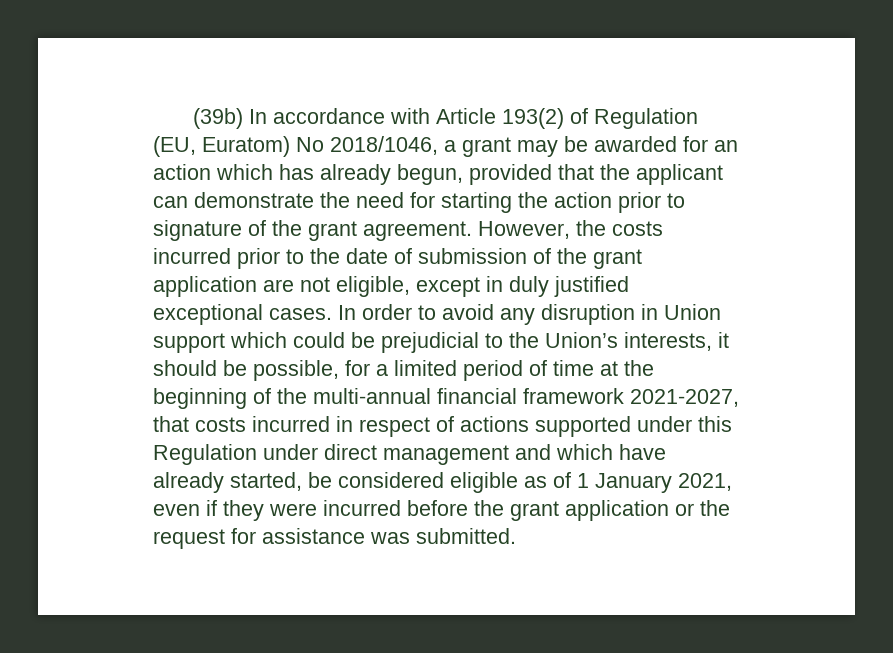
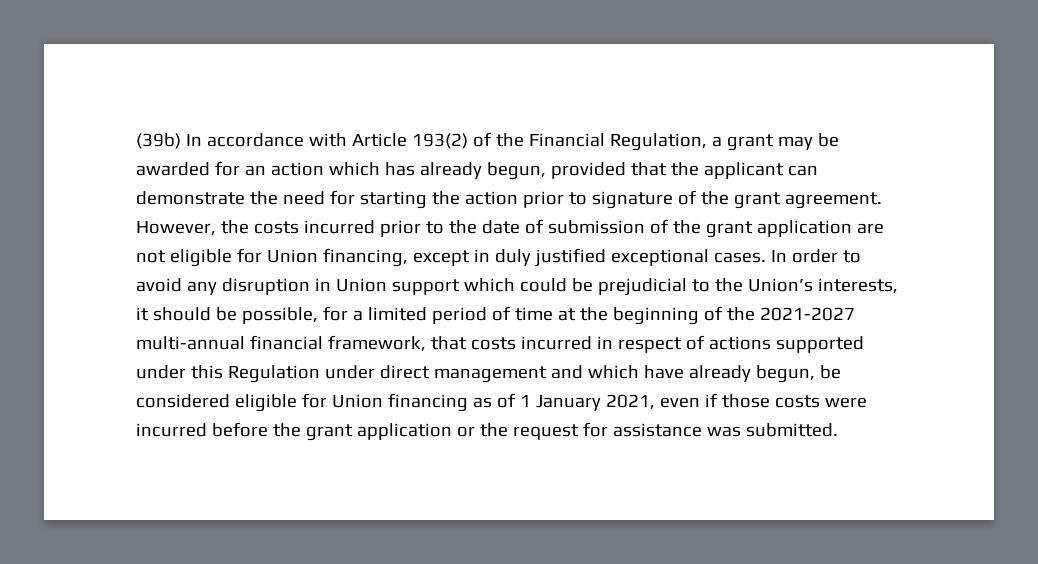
[593,108,698,129] [153,136,438,157] Regulation (EU, Euratom) No 2018/1046, -> [495,133,707,151] the Financial Regulation,
[336,276,410,297] eligible, -> [169,248,408,267] eligible for Union financing,
(307, 396) none -> [759,307,855,321] 2021-2027
[523,388,739,407] framework 2021-2027, -> [327,335,426,352] framework,
[230,472,302,491] started, -> [755,365,815,383] begun,
(518, 482) none -> [301,393,468,412] for Union financing
[223,500,264,521] they -> [721,394,820,408] those costs

